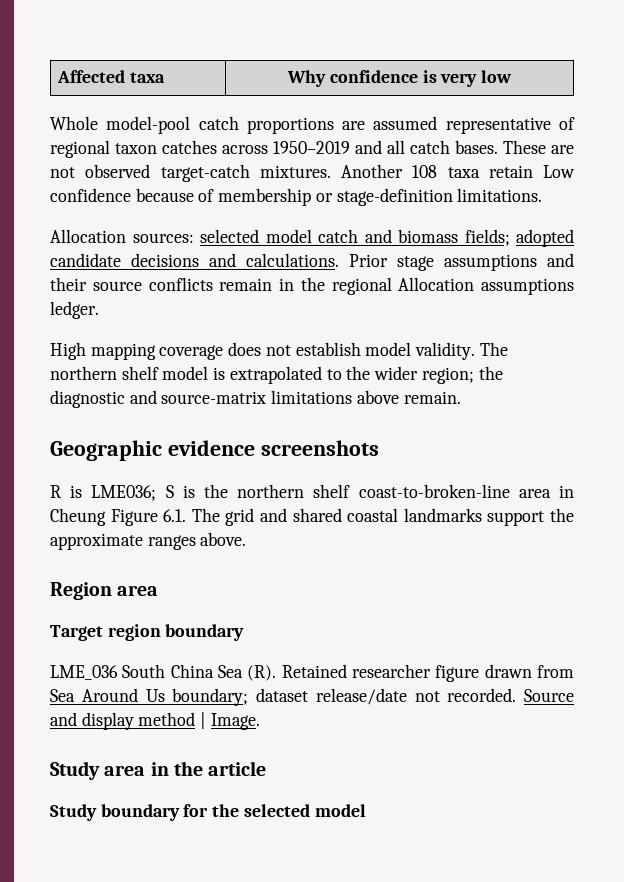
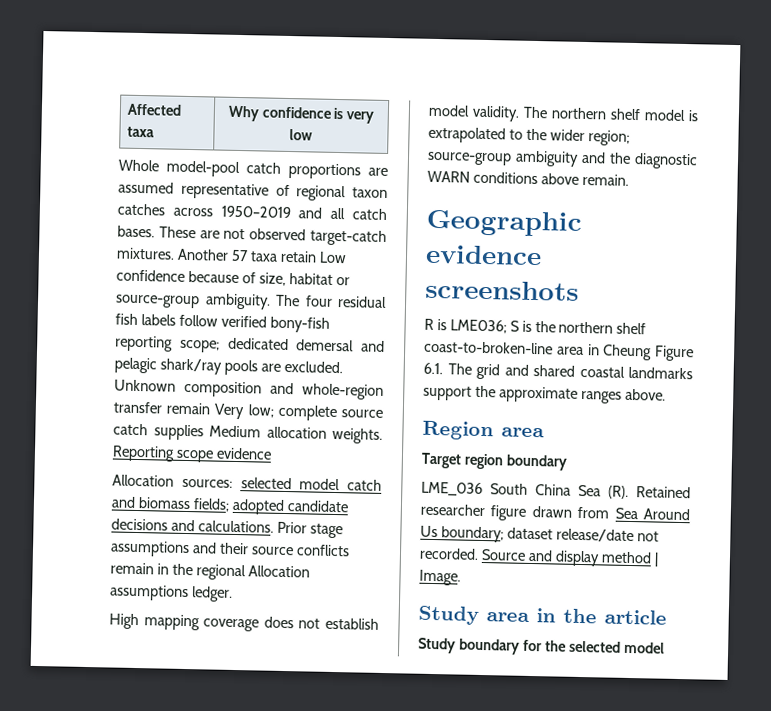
[412,165,438,178] 108 -> [230,249,249,262] 57
[218,188,543,206] membership or stage-definition limitations. -> [258,272,350,286] [115,293,387,310] [115,313,330,333] [115,335,385,353] [114,357,343,376] [114,379,384,400] [113,401,383,422] [113,423,383,444] [112,445,272,463] size, habitat or source-group ambiguity. The four residual fish labels follow verified bony-fish reporting scope; dedicated demersal and pelagic shark/ray pools are excluded. Unknown composition and whole-region transfer remain Very low; complete source catch supplies Medium allocation weights. Reporting scope evidence
[478,366,503,380] [50,390,353,408] the diagnostic and source-matrix limitations -> [427,150,698,170] [427,170,538,185] source-group ambiguity and the diagnostic WARN conditions

